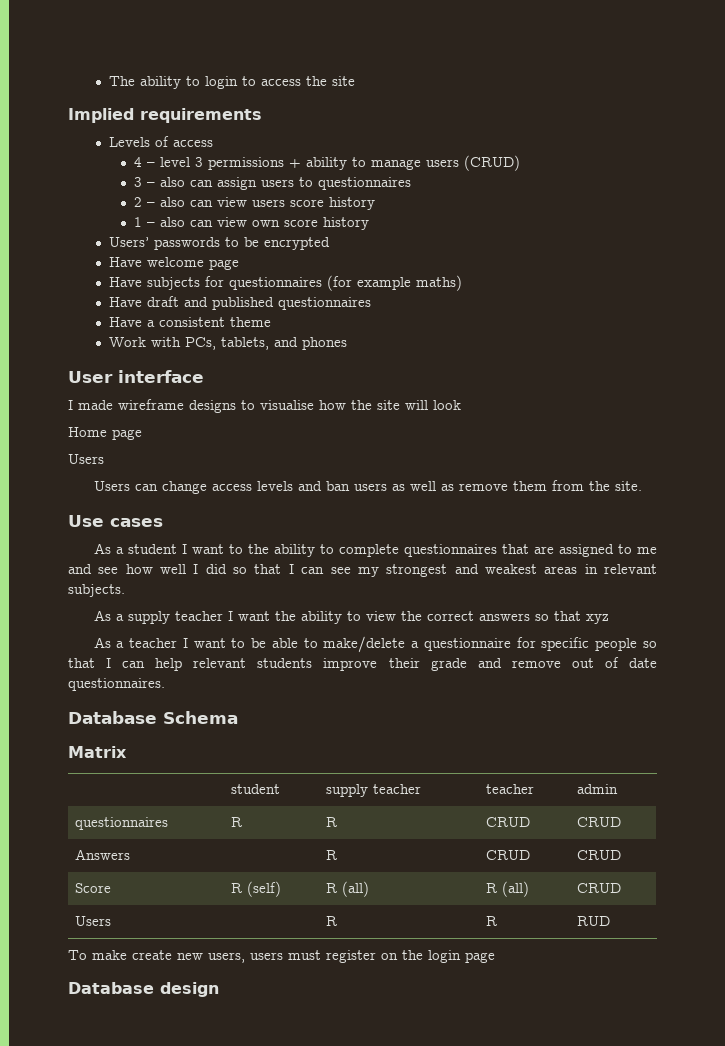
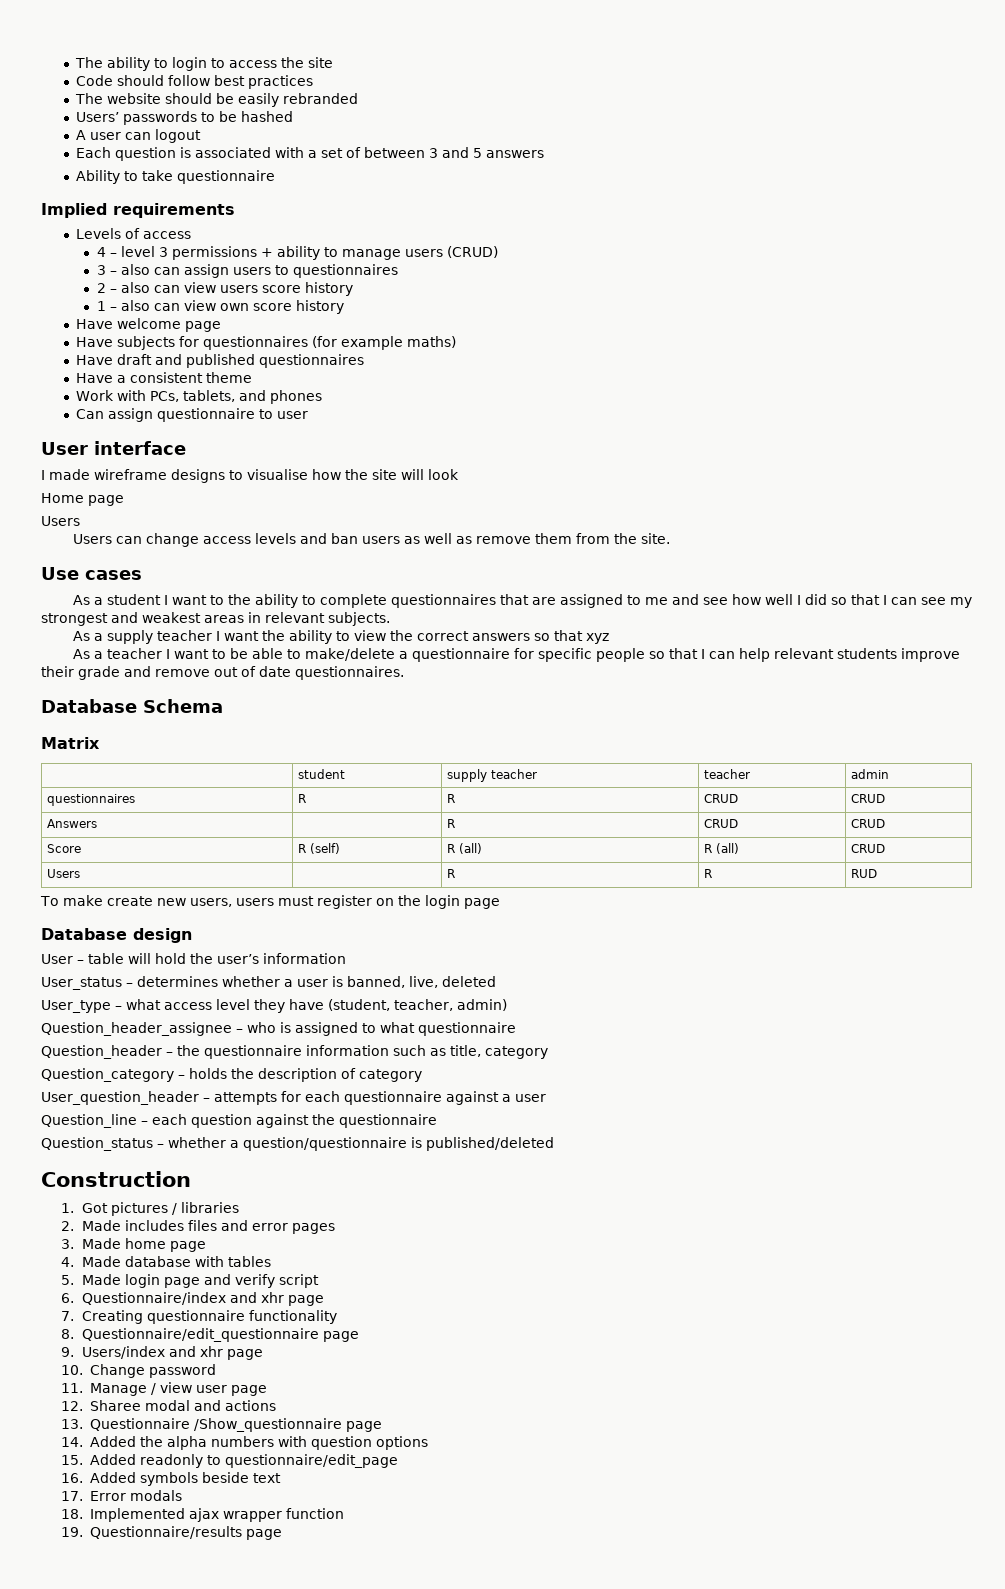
(355, 81) none -> [76,75,314,89] [75,93,359,107] [76,111,294,125] [76,129,202,143] [76,147,545,161] [76,170,276,184] // Code should follow best practices // The website should be easily rebranded // Users’ passwords to be hashed // A user can logout // Each question is associated with a set of between 3 and 5 answers // Ability to take questionnaire
[108,237,330,250] // Users’ passwords to be encrypted -> (344, 307) none
(347, 343) none -> [76,408,309,422] // Can assign questionnaire to user
(219, 989) none -> [41,953,346,964] [41,976,496,990] [41,999,507,1013] [41,1022,516,1036] [41,1045,548,1059] [41,1068,422,1082] [41,1091,546,1105] [41,1114,437,1128] [41,1137,554,1151] [41,1171,191,1187] [61,1202,239,1216] [61,1220,335,1234] [61,1238,206,1252] [61,1256,271,1267] [61,1274,319,1288] [61,1292,324,1306] [61,1310,337,1324] [61,1328,359,1342] [61,1346,263,1360] [61,1364,217,1378] [61,1382,268,1396] [61,1400,277,1411] [61,1418,383,1432] [61,1436,429,1450] [61,1454,399,1468] [61,1472,282,1486] [61,1490,183,1501] [61,1508,345,1522] [61,1526,283,1540] // User – table will hold the user’s information // User_status – determines whether a user is banned, live, deleted // User_type – what access level they have (student, teacher, admin) // Question_header_assignee – who is assigned to what questionnaire // Question_header – the questionnaire information such as title, category // Question_category – holds the description of category // User_question_header – attempts for each questionnaire against a user // Question_line – each question against the questionnaire // Question_status – whether a question/questionnaire is published/deleted // Construction // 1. Got pictures / libraries // 2. Made includes files and error pages // 3. Made home page // 4. Made database with tables // 5. Made login page and verify script // 6. Questionnaire/index and xhr page // 7. Creating questionnaire functionality // 8. Questionnaire/edit_questionnaire page // 9. Users/index and xhr page // 10. Change password // 11. Manage / view user page // 12. Sharee modal and actions // 13. Questionnaire /Show_questionnaire page // 14. Added the alpha numbers with question options // 15. Added readonly to questionnaire/edit_page // 16. Added symbols beside text // 17. Error modals // 18. Implemented ajax wrapper function // 19. Questionnaire/results page

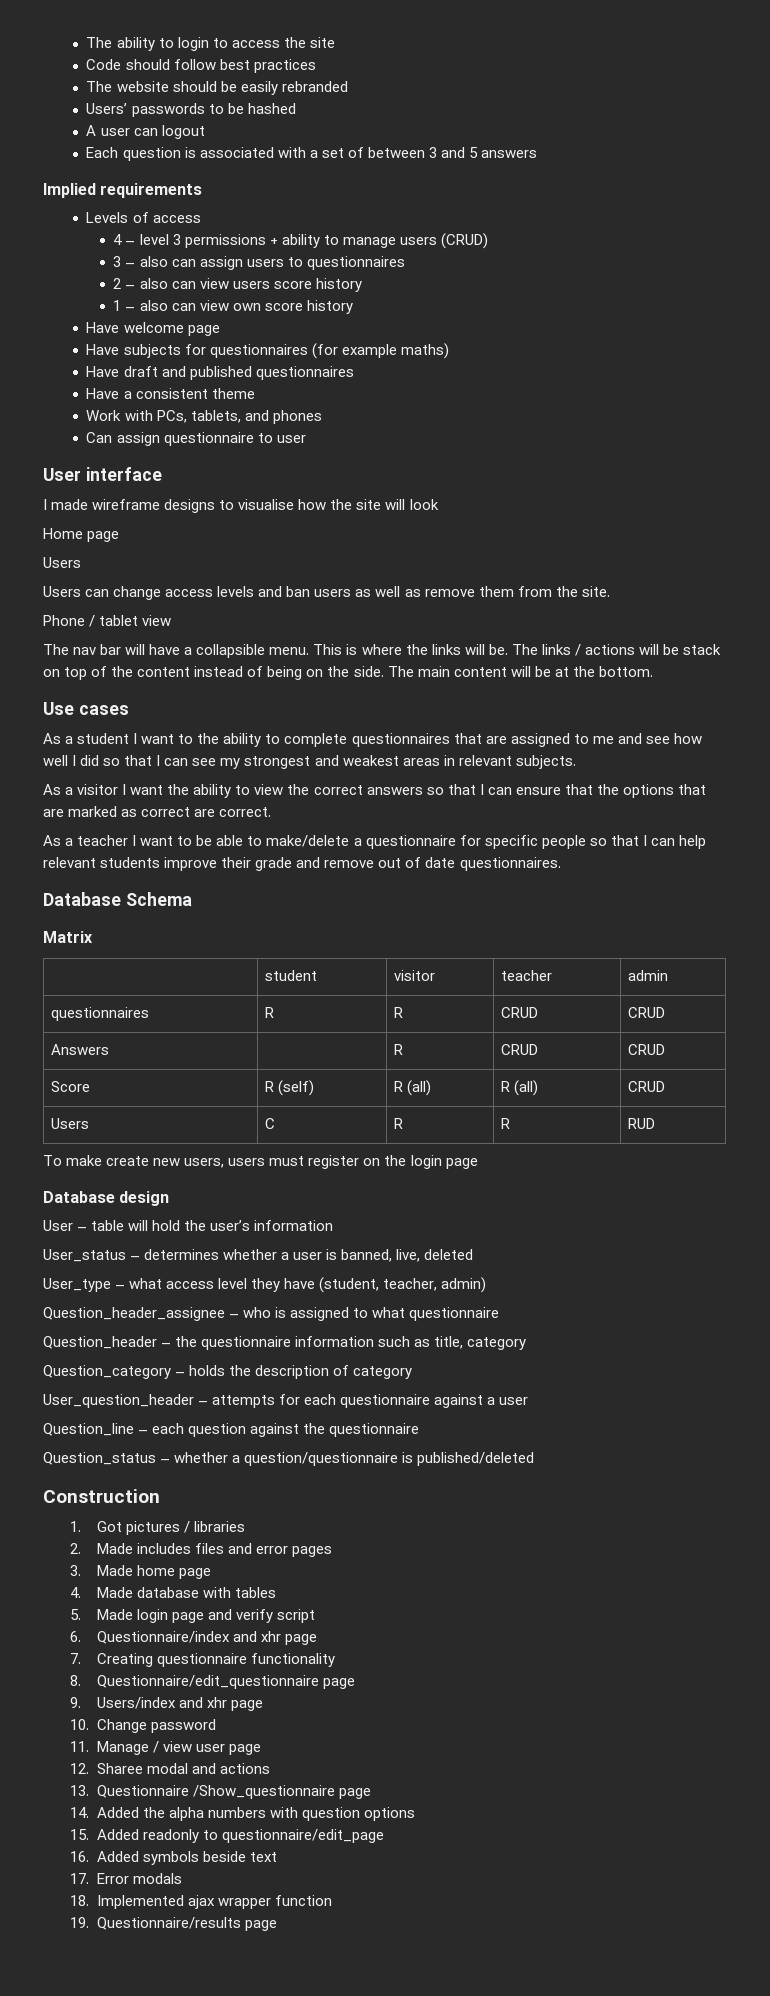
[76,170,276,184] // Ability to take questionnaire -> (538, 154) none
(670, 538) none -> [43,615,172,627] [43,644,722,658] [43,666,653,680] // Phone / tablet view // The nav bar will have a collapsible menu. This is where the links will be. The links / actions will be stack on top of the content instead of being on the side. The main content will be at the bottom.
[106,630,212,644] supply teacher -> [77,784,119,795] visitor
[585,633,609,644] xyz -> [479,784,706,798] [43,806,272,817] I can ensure that the options that are marked as correct are correct.
[446,769,537,782] supply teacher -> [393,970,435,981] visitor
(80, 873) none -> [264,1118,275,1129] C

